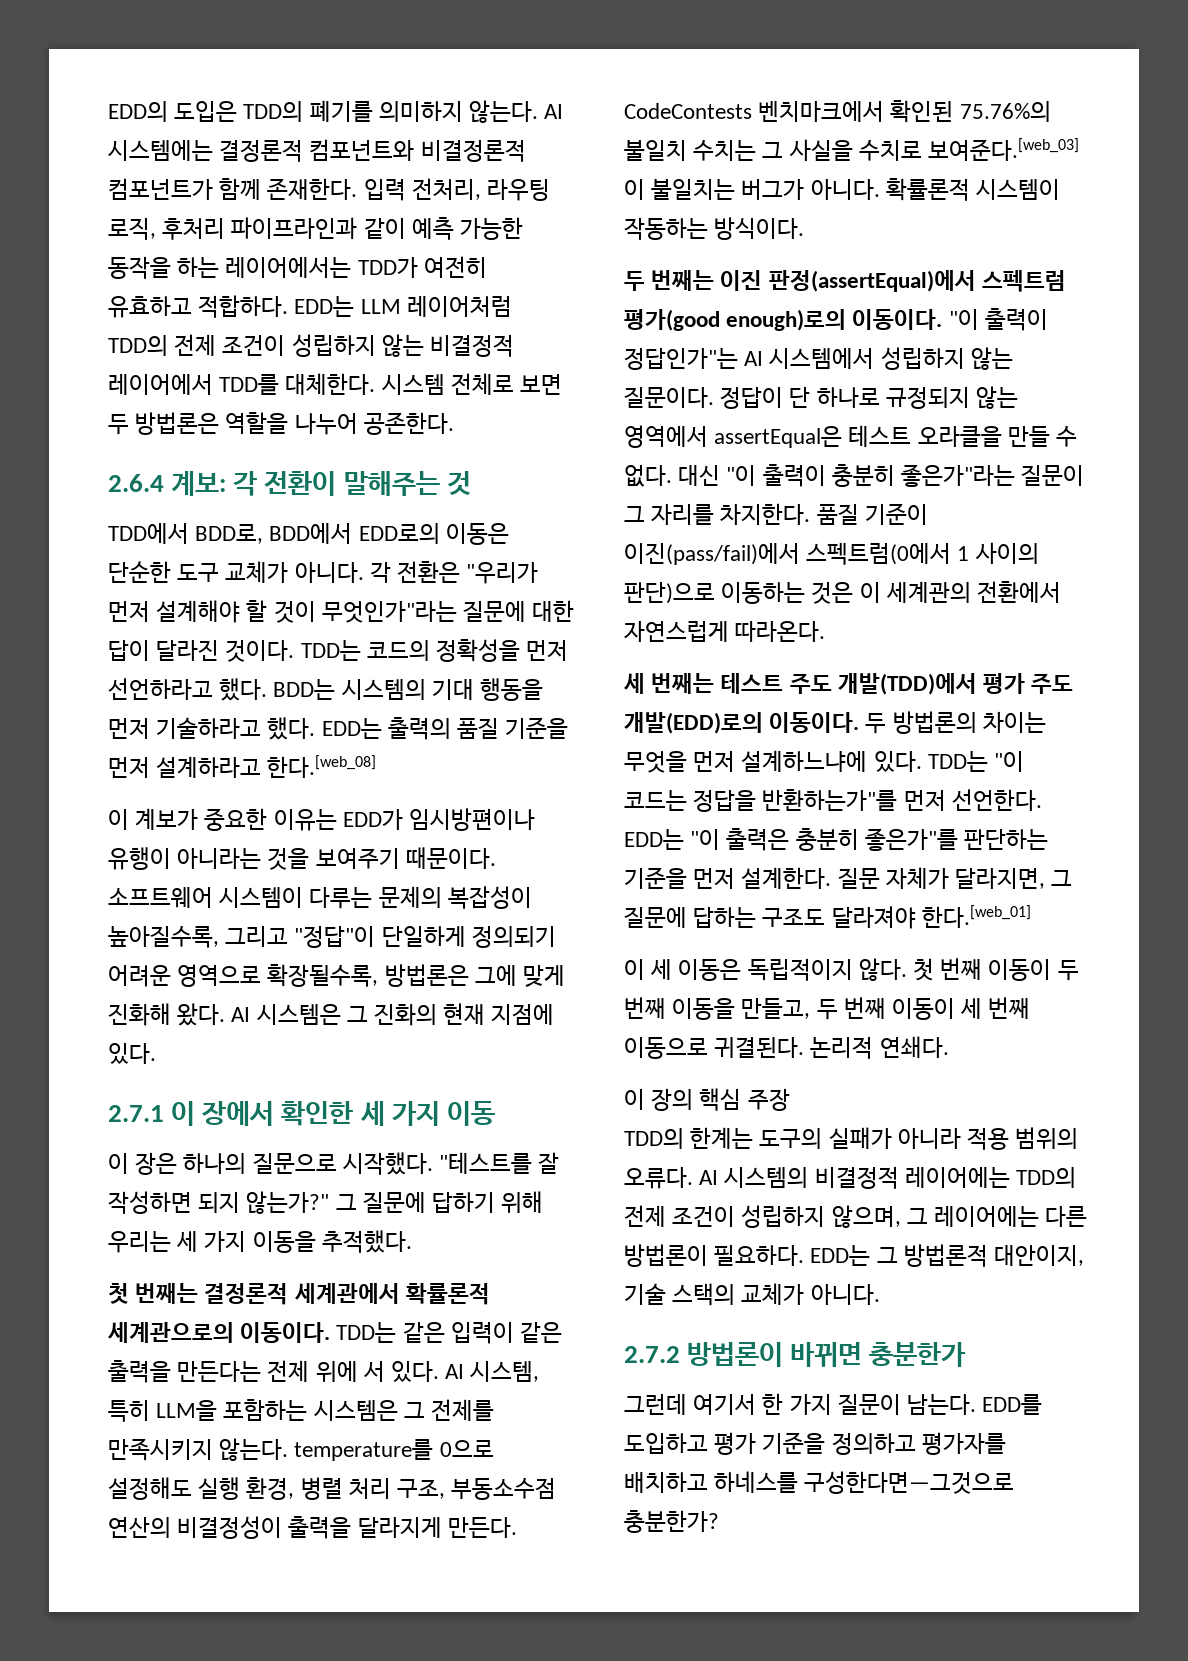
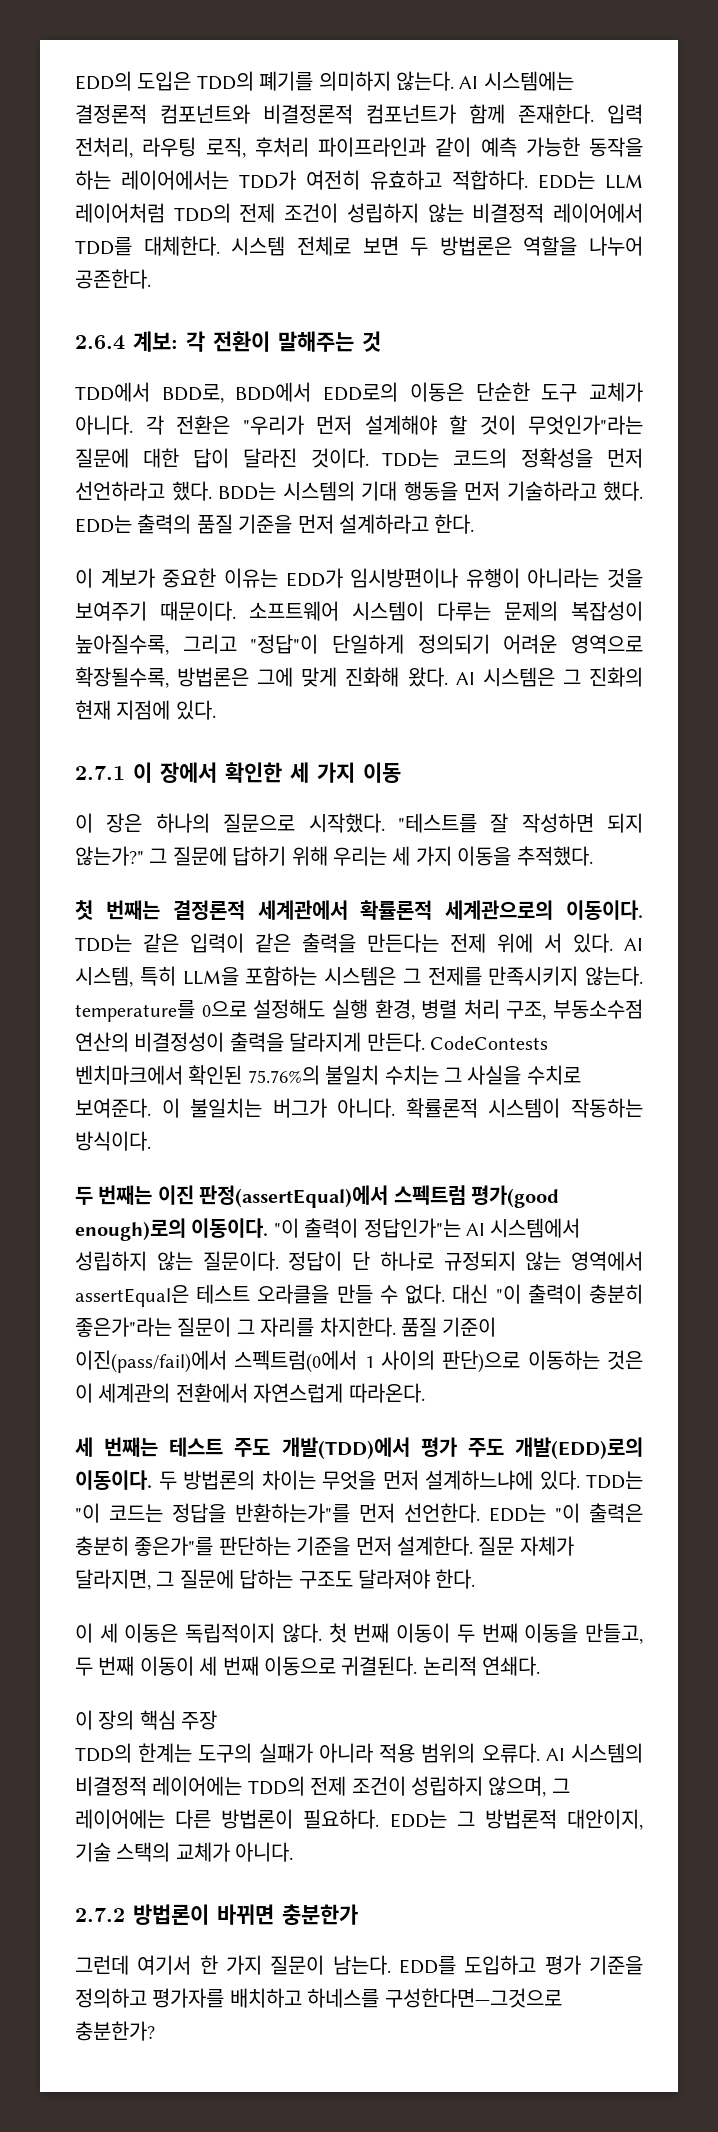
[267,755,377,778] 한다.[web_08] -> [434,514,475,534] 한다.
[928,138,1080,161] 보여준다.[web_03] -> [75,1098,151,1118] 보여준다.
[921,905,1031,928] 한다.[web_01] -> [435,1569,476,1589] 한다.

